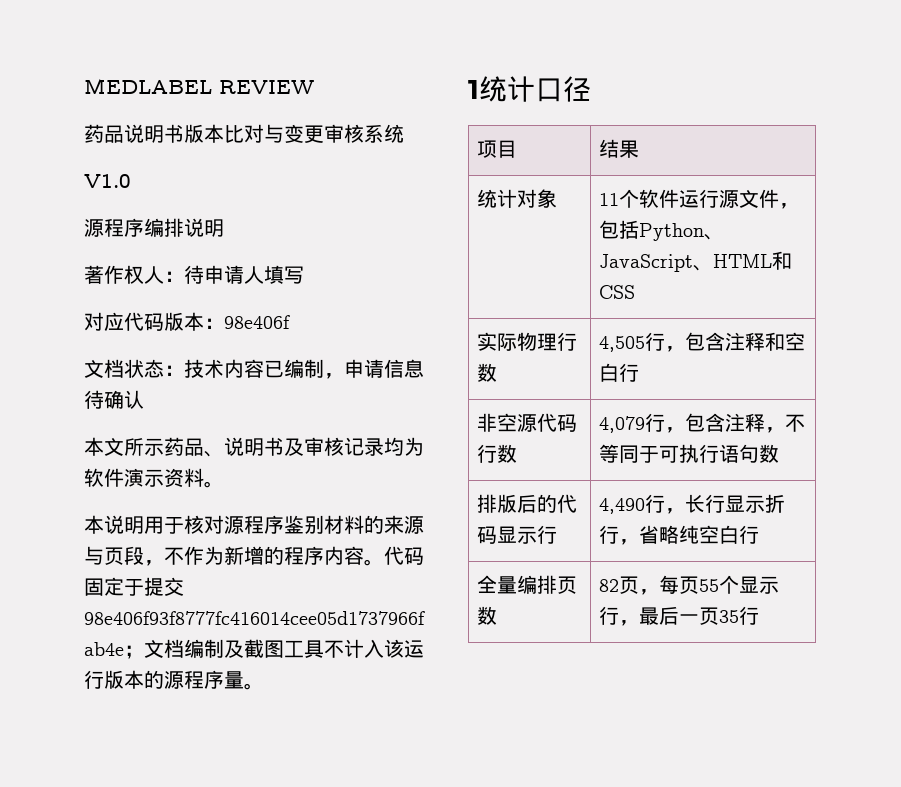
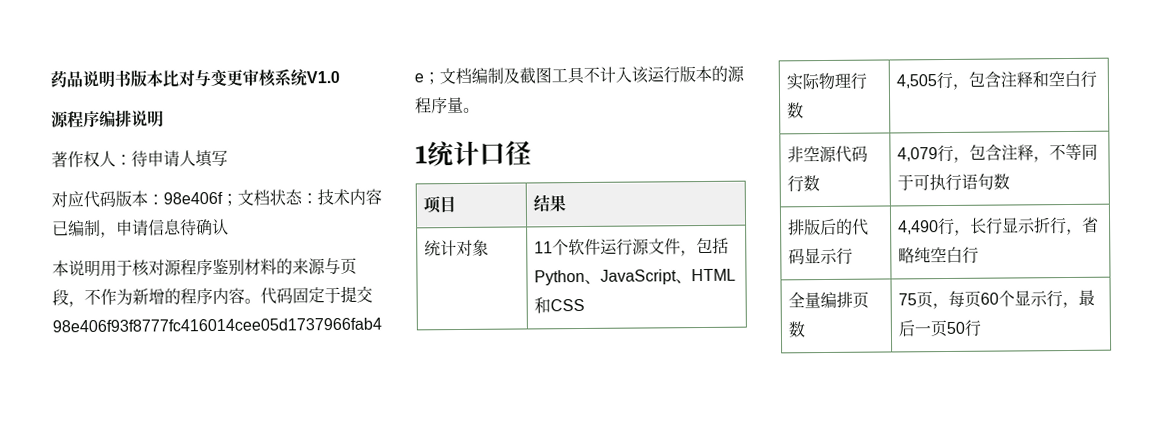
[84,78,314,94] MEDLABEL REVIEW // -> (50, 79) none
(404, 133) // -> (308, 78) none
(290, 322) // -> [221,193,238,206] ；
[84,437,424,457] [84,468,224,488] // 本文所示药品、说明书及审核记录均为软件演示资料。 -> (229, 227) none
[598,579,619,592] 82 -> [897,293,917,306] 75
[698,579,719,592] 55 -> [979,292,999,305] 60
[718,610,739,623] 35 -> [945,321,965,335] 50

